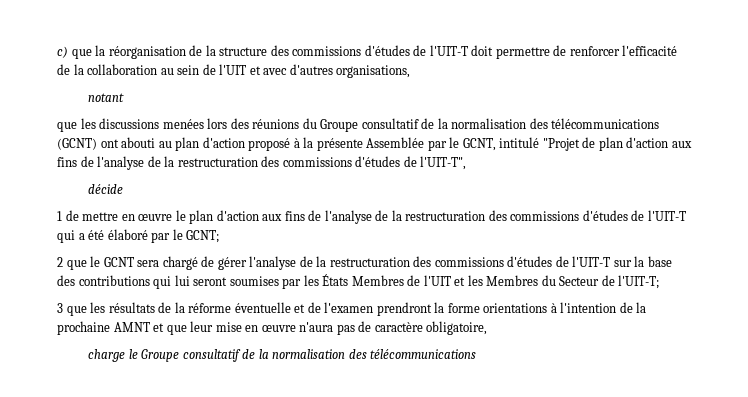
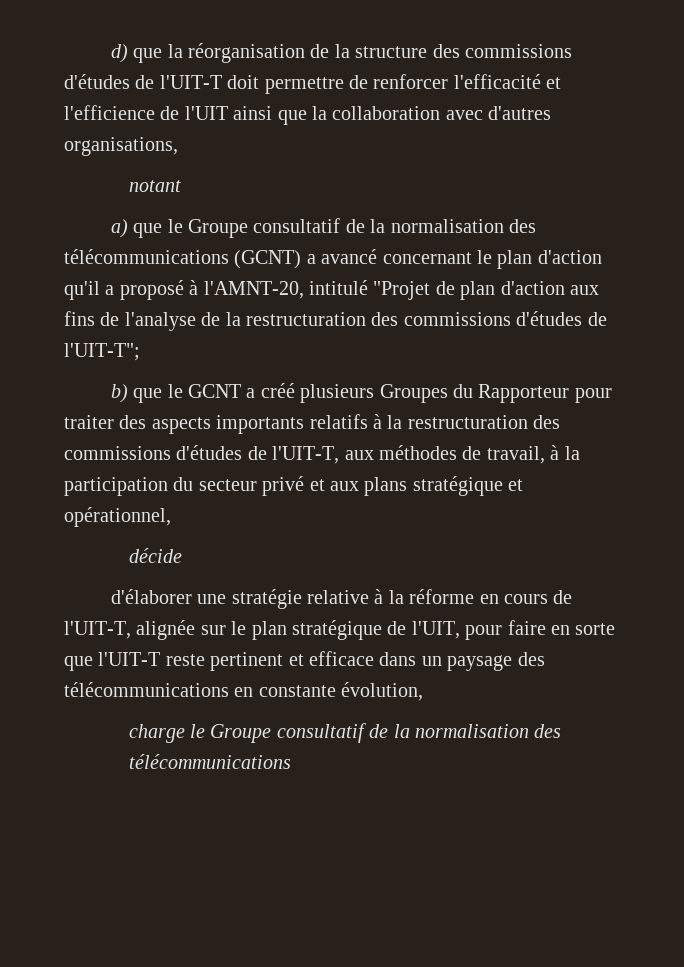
[57,46,68,58] c) -> [110,44,128,63] d)
[57,64,411,78] [88,93,125,102] [57,118,317,132] de la collaboration au sein de l'UIT et avec d'autres organisations, // notant // que les discussions menées lors des réunions du -> [546,77,562,89] [64,105,552,125] [64,137,178,156] [128,180,181,192] [110,219,183,238] et l'efficience de l'UIT ainsi que la collaboration avec d'autres organisations, // notant // a) que le
[100,137,496,151] ont abouti au plan d'action proposé à la présente Assemblée par le GCNT, -> [306,249,602,269] [64,280,304,300] a avancé concernant le plan d'action qu'il a proposé à l'AMNT-20,
[420,156,467,170] [88,184,124,194] [57,210,686,224] [57,229,220,243] [57,256,672,270] [57,274,660,289] [57,302,647,316] [57,321,488,335] l'UIT-T", // décide // 1 de mettre en œuvre le plan d'action aux fins de l'analyse de la restructuration des commissions d'études de l'UIT-T qui a été élaboré par le GCNT; // 2 que le GCNT sera chargé de gérer l'analyse de la restructuration des commissions d'études de l'UIT-T sur la base des contributions qui lui seront soumises par les États Membres de l'UIT et les Membres du Secteur de l'UIT-T; // 3 que les résultats de la réforme éventuelle et de l'examen prendront la forme orientations à l'intention de la prochaine AMNT et que leur mise en œuvre n'aura pas de caractère obligatoire, -> [64,343,140,361] [110,383,612,403] [64,414,561,434] [64,445,580,464] [64,476,524,496] [64,507,171,527] [128,548,182,563] [110,589,573,609] [64,620,616,640] [64,651,545,671] [64,682,424,701] l'UIT-T"; // b) que le GCNT a créé plusieurs Groupes du Rapporteur pour traiter des aspects importants relatifs à la restructuration des commissions d'études de l'UIT-T, aux méthodes de travail, à la participation du secteur privé et aux plans stratégique et opérationnel, // décide // d'élaborer une stratégie relative à la réforme en cours de l'UIT-T, alignée sur le plan stratégique de l'UIT, pour faire en sorte que l'UIT-T reste pertinent et efficace dans un paysage des télécommunications en constante évolution,

